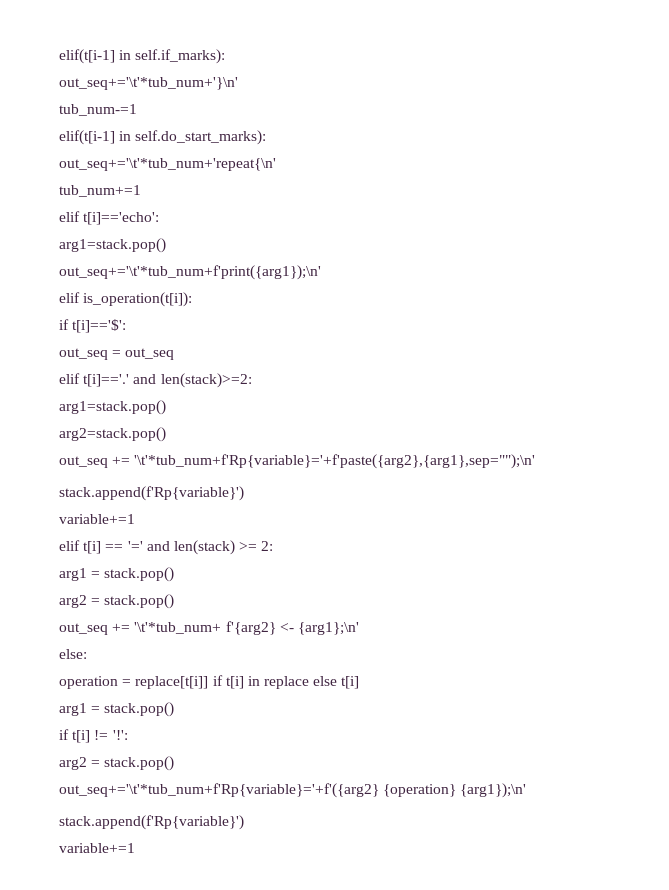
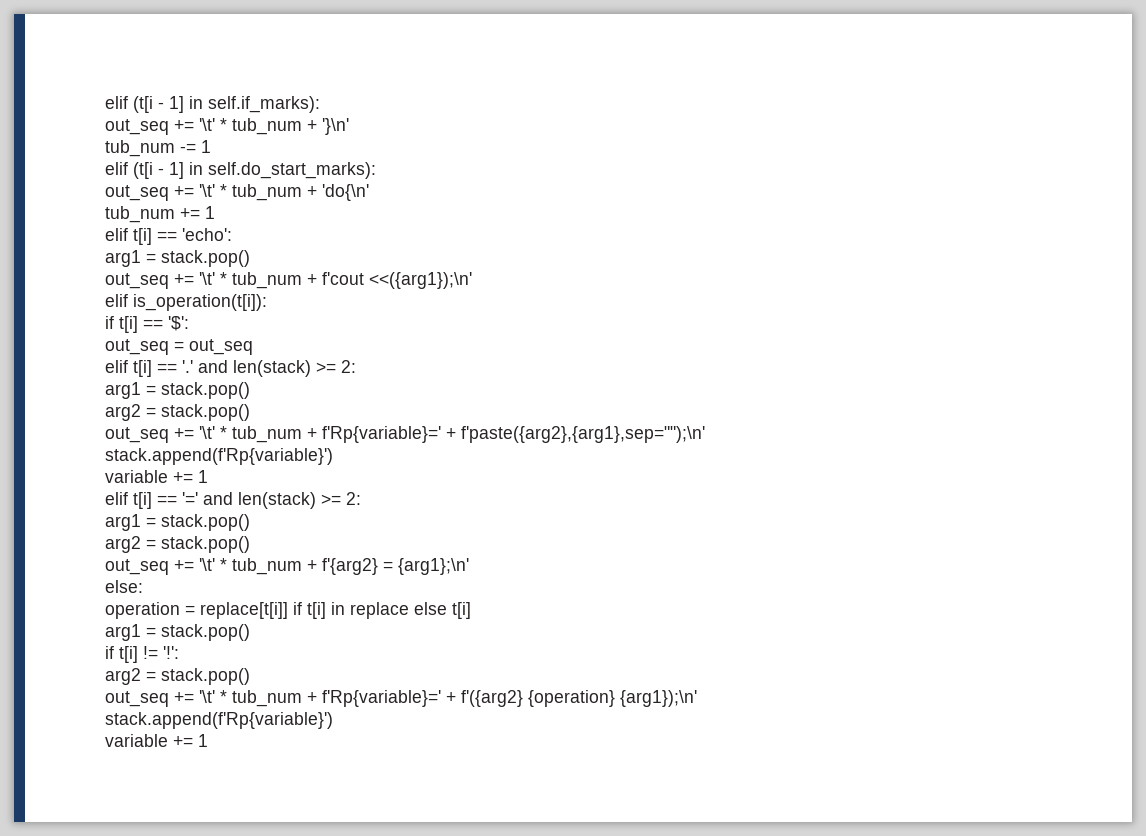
[59,49,226,64] [59,77,238,90] [59,104,137,116] [59,130,267,145] [59,158,276,171] [59,185,141,197] [59,211,160,225] [59,238,166,253] [59,265,321,280] elif(t[i-1] in self.if_marks): // out_seq+='\t'*tub_num+'}\n' // tub_num-=1 // elif(t[i-1] in self.do_start_marks): // out_seq+='\t'*tub_num+'repeat{\n' // tub_num+=1 // elif t[i]=='echo': // arg1=stack.pop() // out_seq+='\t'*tub_num+f'print({arg1});\n' -> [105,96,320,113] [105,118,349,135] [105,140,211,157] [105,162,376,179] [105,184,369,201] [105,206,215,223] [105,228,232,245] [105,250,250,267] [105,272,472,289] elif (t[i - 1] in self.if_marks): // out_seq += '\t' * tub_num + '}\n' // tub_num -= 1 // elif (t[i - 1] in self.do_start_marks): // out_seq += '\t' * tub_num + 'do{\n' // tub_num += 1 // elif t[i] == 'echo': // arg1 = stack.pop() // out_seq += '\t' * tub_num + f'cout <<({arg1});\n'
[72,319,127,333] t[i]=='$': -> [119,316,189,333] t[i] == '$':
[83,373,252,388] [59,400,166,415] [59,427,166,442] [59,454,536,469] [59,486,244,501] [59,514,135,524] t[i]=='.' and len(stack)>=2: // arg1=stack.pop() // arg2=stack.pop() // out_seq += '\t'*tub_num+f'Rp{variable}='+f'paste({arg2},{arg1},sep="");\n' // stack.append(f'Rp{variable}') // variable+=1 -> [133,360,356,377] [105,382,250,399] [105,404,250,421] [105,426,705,443] [105,448,333,465] [105,470,208,483] t[i] == '.' and len(stack) >= 2: // arg1 = stack.pop() // arg2 = stack.pop() // out_seq += '\t' * tub_num + f'Rp{variable}=' + f'paste({arg2},{arg1},sep="");\n' // stack.append(f'Rp{variable}') // variable += 1
[134,621,294,635] '\t'*tub_num+ f'{arg2} <- -> [199,558,393,575] '\t' * tub_num + f'{arg2} =
[59,783,379,798] out_seq+='\t'*tub_num+f'Rp{variable}='+f'({arg2} -> [105,690,523,707] out_seq += '\t' * tub_num + f'Rp{variable}=' + f'({arg2}
[59,843,135,853] variable+=1 -> [105,734,208,747] variable += 1

